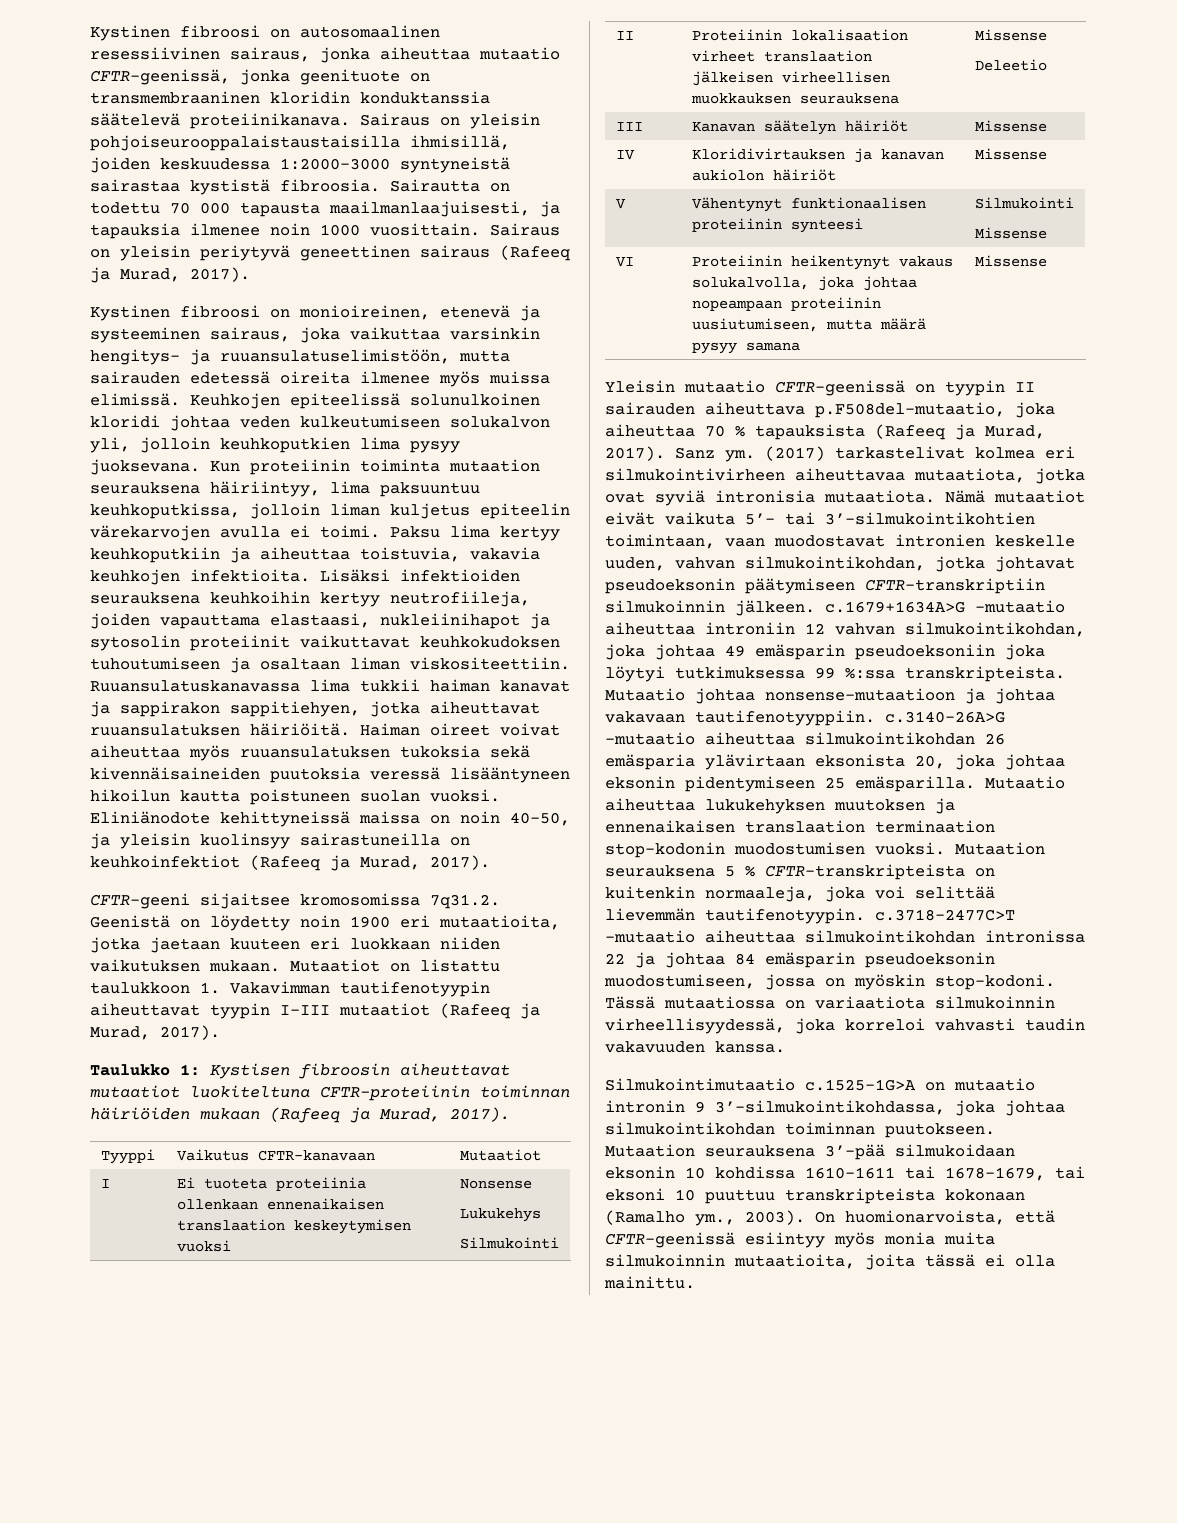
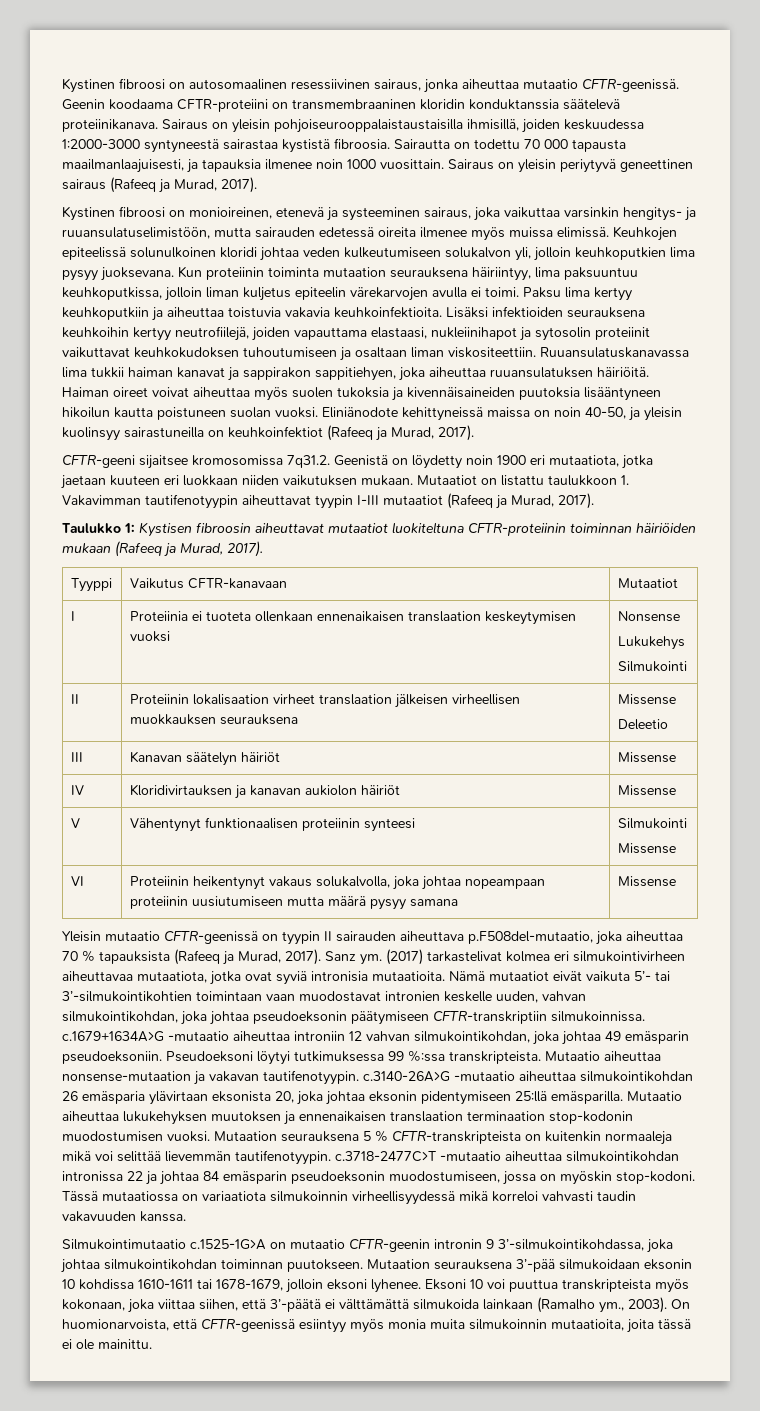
[90,69,400,85] CFTR-geenissä, jonka geenituote -> [582,79,679,92] [62,99,268,112] CFTR-geenissä. Geenin koodaama CFTR-proteiini
[400,157,510,173] syntyneistä -> [144,139,219,153] syntyneestä
[360,547,540,562] [90,569,310,585] toistuvia, vakavia keuhkojen infektioita. -> [228,306,442,318] toistuvia vakavia keuhkoinfektioita.
[390,591,530,607] neutrofiileja, -> [175,326,249,341] neutrofiilejä,
[370,701,540,717] jotka aiheuttavat -> [399,367,486,381] joka aiheuttaa
[240,745,530,758] ruuansulatuksen tukoksia sekä -> [292,387,403,401] suolen tukoksia ja
[370,767,440,780] veressä -> (580, 393) none
[439,915,560,930] mutaatioita, -> [549,455,619,467] mutaatiota,
[176,1177,366,1191] Ei tuoteta proteiinia -> [129,611,251,621] Proteiinia ei tuoteta
[691,318,818,332] uusiutumiseen, -> [191,896,283,907] uusiutumiseen
[824,490,935,503] mutaatiota. -> [372,971,445,981] mutaatioita.
[605,534,715,549] toimintaan, -> [196,991,262,1001] toimintaan
[935,556,1075,572] jotka johtavat -> [181,1011,249,1025] joka johtaa
[605,600,815,616] silmukoinnin jälkeen. -> [551,1011,645,1022] silmukoinnissa.
[855,644,1045,660] pseudoeksoniin joka -> [62,1051,253,1064] pseudoeksoniin. Pseudoeksoni
[695,688,1055,704] [605,710,875,726] johtaa nonsense-mutaatioon ja johtaa vakavaan tautifenotyyppiin. -> [604,1051,661,1061] [62,1070,359,1085] aiheuttaa nonsense-mutaation ja vakavan tautifenotyypin.
[825,777,845,789] 25 -> [515,1091,547,1102] 25:llä
[705,886,865,902] normaaleja, joka -> [605,1131,672,1145] [62,1151,91,1162] normaaleja mikä
[605,1018,835,1034] virheellisyydessä, joka -> [352,1191,488,1205] virheellisyydessä mikä
(1035, 1084) none -> [349,1239,430,1252] CFTR-geenin
[1055,1166,1085,1179] [605,1188,1025,1204] tai eksoni 10 puuttuu transkripteista kokonaan -> [286,1279,689,1293] [62,1299,533,1313] jolloin eksoni lyhenee. Eksoni 10 voi puuttua transkripteista myös kokonaan, joka viittaa siihen, että 3’-päätä ei välttämättä silmukoida lainkaan
[1015,1255,1055,1267] olla -> [76,1339,94,1350] ole

